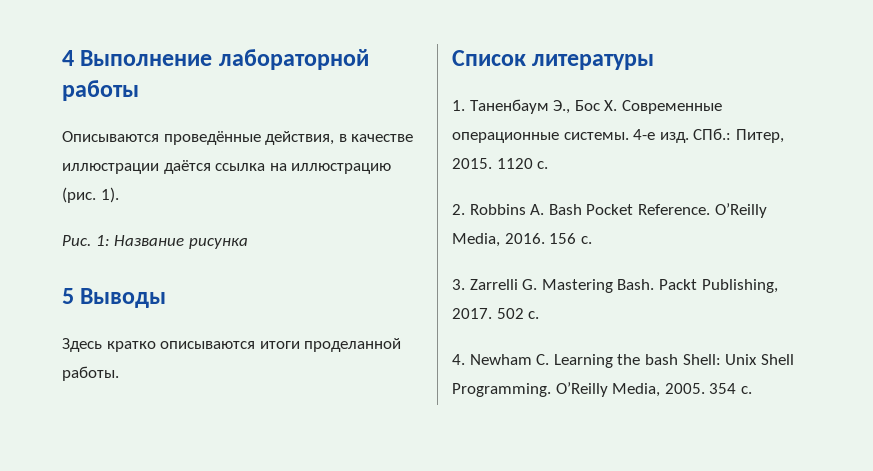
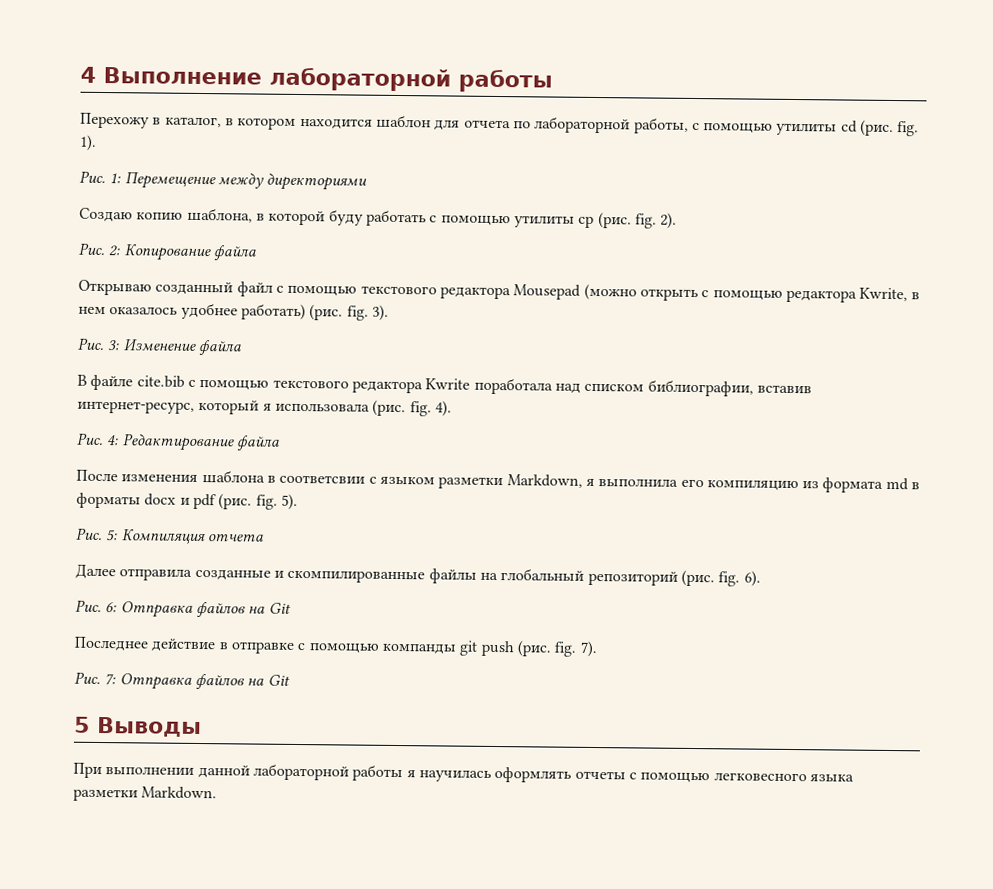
[62,131,414,145] [62,160,392,174] [62,187,119,203] [62,235,248,249] [62,288,167,308] [62,338,402,352] [62,366,119,381] [452,50,655,70] [452,99,722,114] [452,128,784,143] [452,158,549,169] [452,203,767,218] [452,233,592,247] [452,279,778,293] [452,308,540,319] [452,354,794,368] [452,382,752,397] Описываются проведённые действия, в качестве иллюстрации даётся ссылка на иллюстрацию (рис. 1). // Рис. 1: Название рисунка // 5 Выводы // Здесь кратко описываются итоги проделанной работы. // Список литературы // 1. Таненбаум Э., Бос Х. Современные операционные системы. 4-е изд. СПб.: Питер, 2015. 1120 с. // 2. Robbins A. Bash Pocket Reference. O’Reilly Media, 2016. 156 с. // 3. Zarrelli G. Mastering Bash. Packt Publishing, 2017. 502 с. // 4. Newham C. Learning the bash Shell: Unix Shell Programming. O’Reilly Media, 2005. 354 с. -> [80,112,920,137] [79,134,97,151] [79,170,368,191] [79,207,678,229] [78,242,257,262] [78,279,921,303] [78,302,389,321] [77,337,242,356] [77,374,812,397] [77,399,452,417] [76,432,280,452] [76,469,921,493] [76,492,298,510] [76,527,264,545] [75,563,761,587] [75,599,291,618] [74,636,598,658] [74,671,290,690] [74,716,202,738] [73,762,854,784] [73,786,218,802] Перехожу в каталог, в котором находится шаблон для отчета по лабораторной работы, с помощью утилиты cd (рис. fig. 1). // Рис. 1: Перемещение между директориями // Создаю копию шаблона, в которой буду работать с помощью утилиты cp (рис. fig. 2). // Рис. 2: Копирование файла // Открываю созданный файл с помощью текстового редактора Mousepad (можно открыть с помощью редактора Kwrite, в нем оказалось удобнее работать) (рис. fig. 3). // Рис. 3: Изменение файла // В файле cite.bib с помощью текстового редактора Kwrite поработала над списком библиографии, вставив интернет-ресурс, который я использовала (рис. fig. 4). // Рис. 4: Редактирование файла // После изменения шаблона в соответсвии с языком разметки Markdown, я выполнила его компиляцию из формата md в форматы docx и pdf (рис. fig. 5). // Рис. 5: Компиляция отчета // Далее отправила созданные и скомпилированные файлы на глобальный репозиторий (рис. fig. 6). // Рис. 6: Отправка файлов на Git // Последнее действие в отправке с помощью компанды git push (рис. fig. 7). // Рис. 7: Отправка файлов на Git // 5 Выводы // При выполнении данной лабораторной работы я научилась оформлять отчеты с помощью легковесного языка разметки Markdown.

